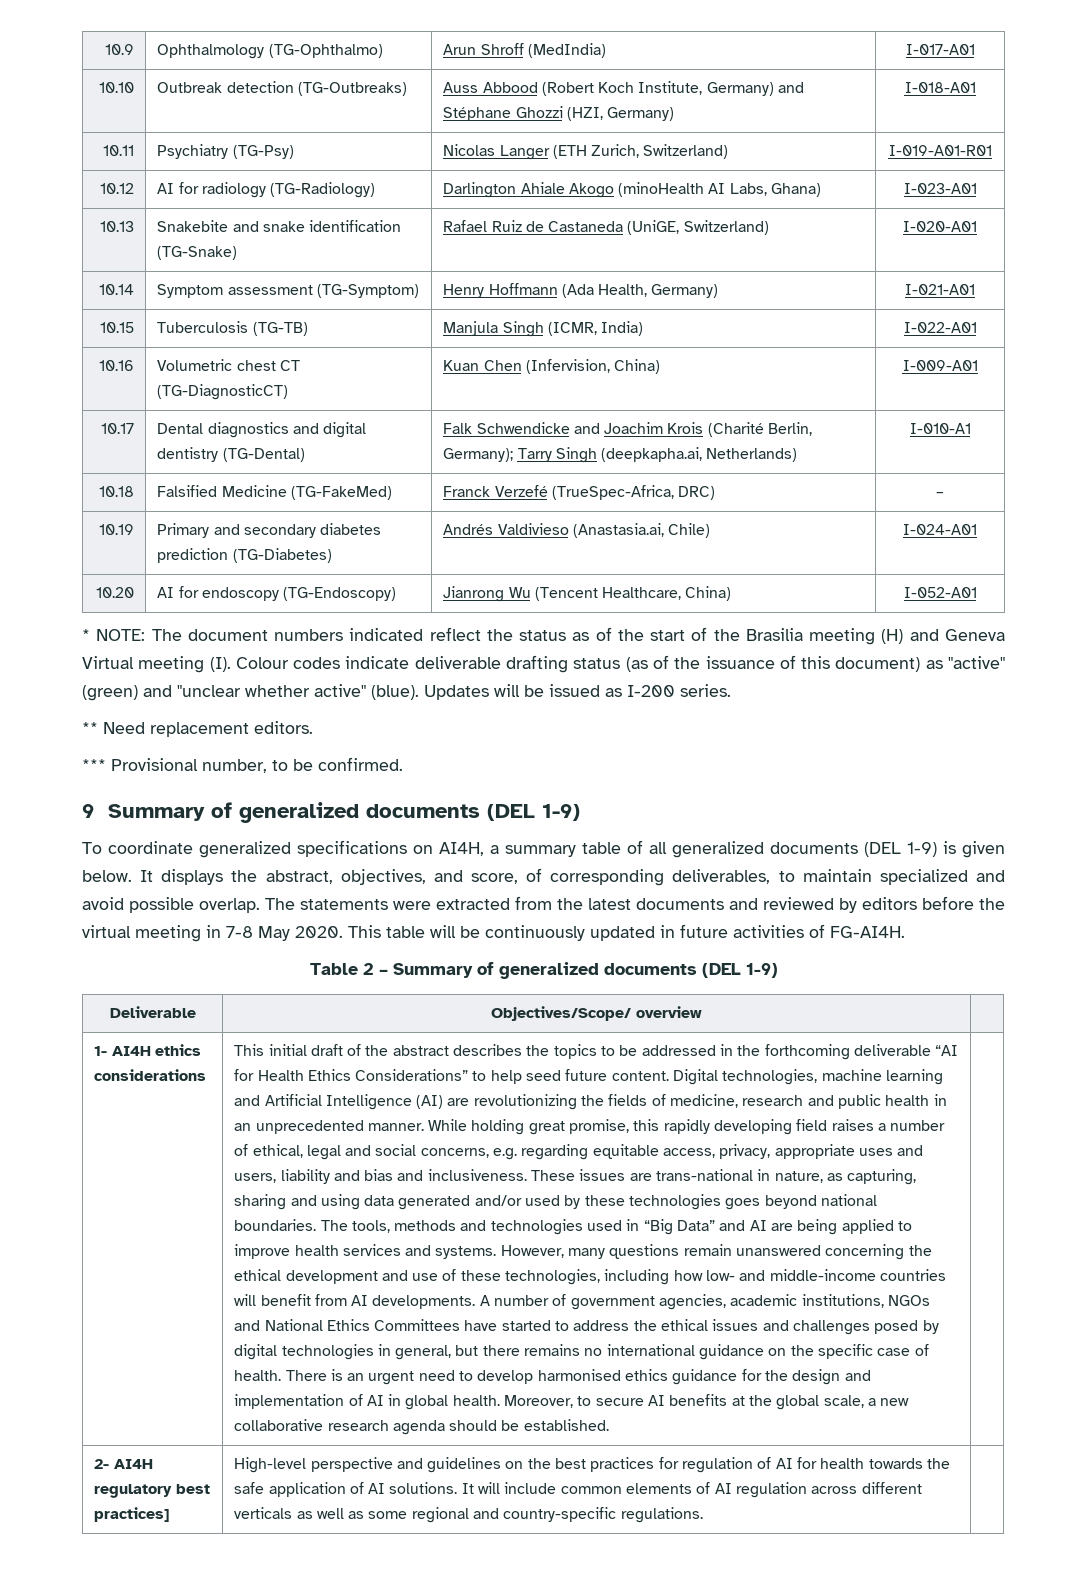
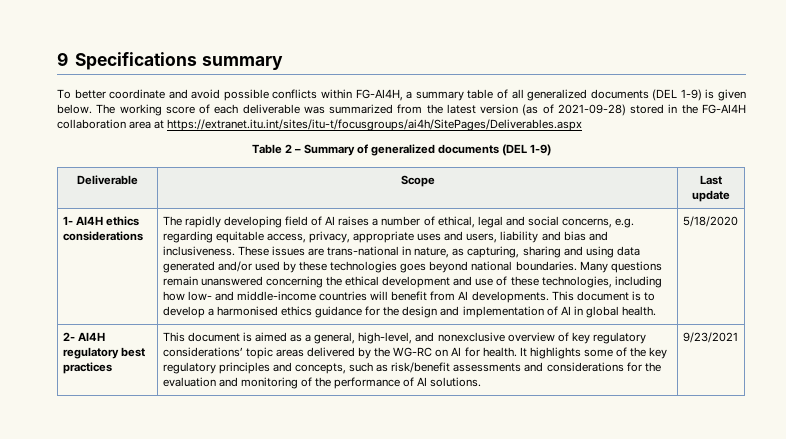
[104,44,134,55] [157,44,383,59] [443,43,606,58] [905,44,975,55] [98,82,134,93] [157,81,407,96] [443,81,805,96] [443,106,675,121] [904,82,976,93] [102,145,134,156] [157,144,294,159] [443,144,729,160] [888,145,992,156] [99,183,134,194] [157,182,376,198] [443,182,822,198] [903,183,977,194] [99,221,134,232] [157,220,402,232] [157,246,238,260] [443,220,769,235] [903,221,977,232] [98,284,134,295] [157,284,419,298] [443,283,719,298] [905,284,975,295] [99,322,134,333] [157,321,308,336] [443,321,644,337] [903,322,977,333] [98,360,134,371] [157,359,300,371] [157,384,289,400] [443,359,661,374] [902,360,978,371] [100,423,134,434] [157,422,367,438] [157,447,305,462] [443,422,813,437] [443,447,798,463] [909,423,971,434] [98,486,134,497] [157,485,392,500] [443,485,716,500] [936,492,944,497] [98,524,134,535] [157,523,382,538] [157,548,332,563] [443,523,711,538] [903,524,977,535] [95,587,134,598] [157,586,397,601] [443,586,732,602] [903,587,977,598] [82,627,1006,645] [82,655,1005,673] [82,684,731,701] [82,721,313,737] [82,757,403,773] [82,802,580,823] [82,840,484,858] 10.9 | Ophthalmology (TG-Ophthalmo) | Arun Shroff (MedIndia) | I-017-A01 // 10.10 | Outbreak detection (TG-Outbreaks) | Auss Abbood (Robert Koch Institute, Germany) and Stéphane Ghozzi (HZI, Germany) | I-018-A01 // 10.11 | Psychiatry (TG-Psy) | Nicolas Langer (ETH Zurich, Switzerland) | I-019-A01-R01 // 10.12 | AI for radiology (TG-Radiology) | Darlington Ahiale Akogo (minoHealth AI Labs, Ghana) | I-023-A01 // 10.13 | Snakebite and snake identification (TG-Snake) | Rafael Ruiz de Castaneda (UniGE, Switzerland) | I-020-A01 // 10.14 | Symptom assessment (TG-Symptom) | Henry Hoffmann (Ada Health, Germany) | I-021-A01 // 10.15 | Tuberculosis (TG-TB) | Manjula Singh (ICMR, India) | I-022-A01 // 10.16 | Volumetric chest CT (TG-DiagnosticCT) | Kuan Chen (Infervision, China) | I-009-A01 // 10.17 | Dental diagnostics and digital dentistry (TG-Dental) | Falk Schwendicke and Joachim Krois (Charité Berlin, Germany); Tarry Singh (deepkapha.ai, Netherlands) | I-010-A1 // 10.18 | Falsified Medicine (TG-FakeMed) | Franck Verzefé (TrueSpec-Africa, DRC) | – // 10.19 | Primary and secondary diabetes prediction (TG-Diabetes) | Andrés Valdivieso (Anastasia.ai, Chile) | I-024-A01 // 10.20 | AI for endoscopy (TG-Endoscopy) | Jianrong Wu (Tencent Healthcare, China) | I-052-A01 // * NOTE: The document numbers indicated reflect the status as of the start of the Brasilia meeting (H) and Geneva Virtual meeting (I). Colour codes indicate deliverable drafting status (as of the issuance of this document) as "active" (green) and "unclear whether active" (blue). Updates will be issued as I-200 series. // ** Need replacement editors. // *** Provisional number, to be confirmed. // 9 Summary of generalized documents (DEL 1-9) // To coordinate generalized specifications on AI4H, -> [57,52,283,70] [57,89,403,101] 9 Specifications summary // To better coordinate and avoid possible conflicts within FG-AI4H,
[140,868,1005,886] [82,896,1005,913] [82,924,905,942] It displays the abstract, objectives, and score, of corresponding deliverables, to maintain specialized and avoid possible overlap. The statements were extracted from the latest documents and reviewed by editors before the virtual meeting in 7-8 May 2020. This table will be continuously updated in future activities of FG-AI4H. -> [96,104,746,116] [57,119,583,131] The working score of each deliverable was summarized from the latest version (as of 2021-09-28) stored in the FG-AI4H collaboration area at https://extranet.itu.int/sites/itu-t/focusgroups/ai4h/SitePages/Deliverables.aspx
[491,1006,702,1021] Objectives/Scope/ overview | -> [400,175,435,187] [700,175,722,185] [692,190,730,202] Scope | Last update
[234,1044,959,1060] [234,1069,944,1085] [234,1094,947,1110] [234,1119,660,1135] This initial draft of the abstract describes the topics to be addressed in the forthcoming deliverable “AI for Health Ethics Considerations” to help seed future content. Digital technologies, machine learning and Artificial Intelligence (AI) are revolutionizing the fields of medicine, research and public health in an unprecedented manner. While holding great promise, this -> [162,216,182,226] The
(828, 1125) none -> [310,216,336,226] of AI
[320,1219,912,1235] [234,1244,606,1259] The tools, methods and technologies used in “Big Data” and AI are being applied to improve health services and systems. However, many -> [579,261,608,273] Many
[479,1294,931,1310] [234,1319,939,1335] [234,1344,929,1360] [234,1369,455,1385] A number of government agencies, academic institutions, NGOs and National Ethics Committees have started to address the ethical issues and challenges posed by digital technologies in general, but there remains no international guidance on the specific case of health. There is an urgent need -> [551,291,641,301] This document is
(534, 1377) none -> [207,308,214,316] a
[504,1394,910,1410] [234,1419,609,1435] [94,1459,153,1469] [94,1484,210,1498] [94,1507,170,1522] [234,1457,950,1473] [234,1482,922,1498] [234,1507,703,1523] Moreover, to secure AI benefits at the global scale, a new collaborative research agenda should be established. | // 2- AI4H regulatory best practices] | High-level perspective and guidelines on the best practices for regulation of AI for health towards the safe application of AI solutions. It will include common elements of AI regulation across different verticals as well as some regional and country-specific regulations. | -> [682,216,738,227] [62,332,105,341] [62,347,145,359] [62,362,112,374] [162,332,646,344] [162,347,668,359] [162,362,661,374] [162,377,482,389] [682,332,738,343] | 5/18/2020 // 2- AI4H regulatory best practices | This document is aimed as a general, high-level, and nonexclusive overview of key regulatory considerations’ topic areas delivered by the WG-RC on AI for health. It highlights some of the key regulatory principles and concepts, such as risk/benefit assessments and considerations for the evaluation and monitoring of the performance of AI solutions. | 9/23/2021

